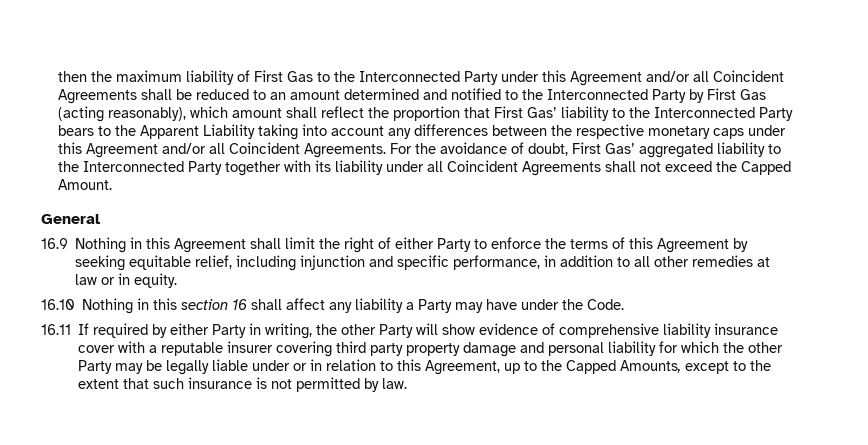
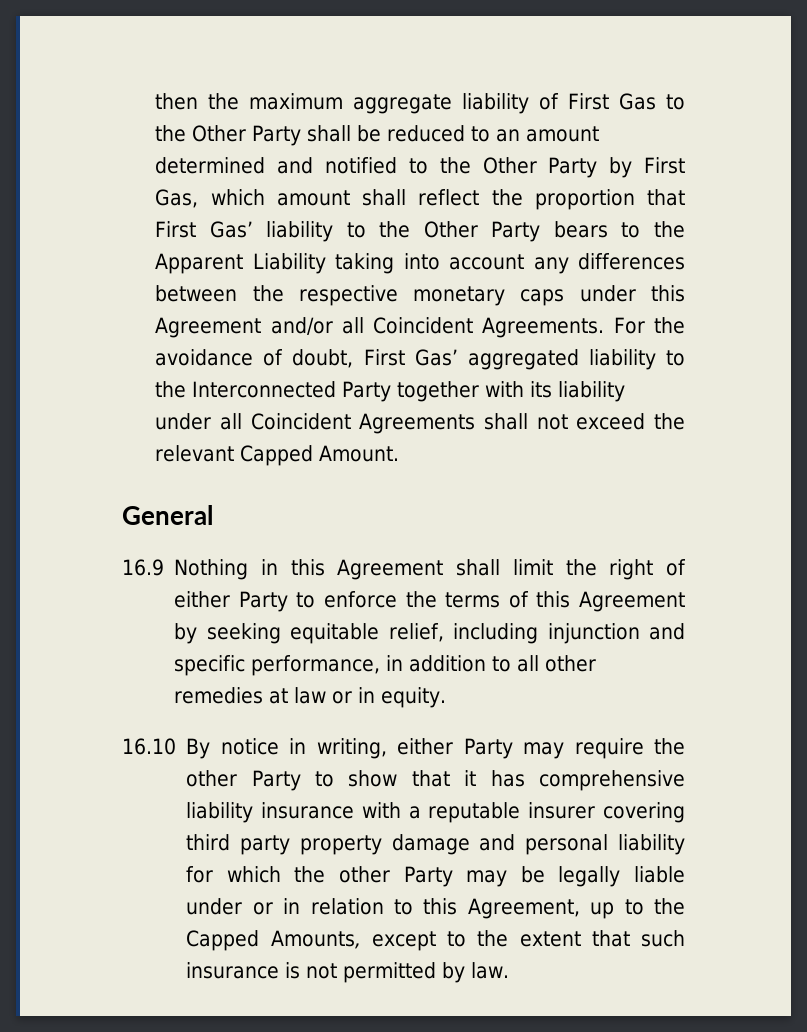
(182, 76) none -> [353,94,453,114] aggregate
[358,70,784,86] [57,89,137,104] Interconnected Party under this Agreement and/or all Coincident Agreements -> [192,125,302,146] Other Party
[546,89,648,100] Interconnected -> [482,157,537,174] Other
[739,89,766,100] [57,106,186,122] Gas (acting reasonably), -> [155,189,199,208] Gas,
[653,107,755,118] Interconnected -> [423,221,478,238] Other
(737, 166) none -> [155,445,235,462] relevant
[82,298,625,314] [41,323,556,339] Nothing in this section 16 shall affect any liability a Party may have under the Code. // 16.11 If required by either Party in writing, the other Party will show evidence of -> [186,738,685,759] [186,770,525,791] By notice in writing, either Party may require the other Party to show that it has
[78,345,116,353] cover -> (355, 810) none

